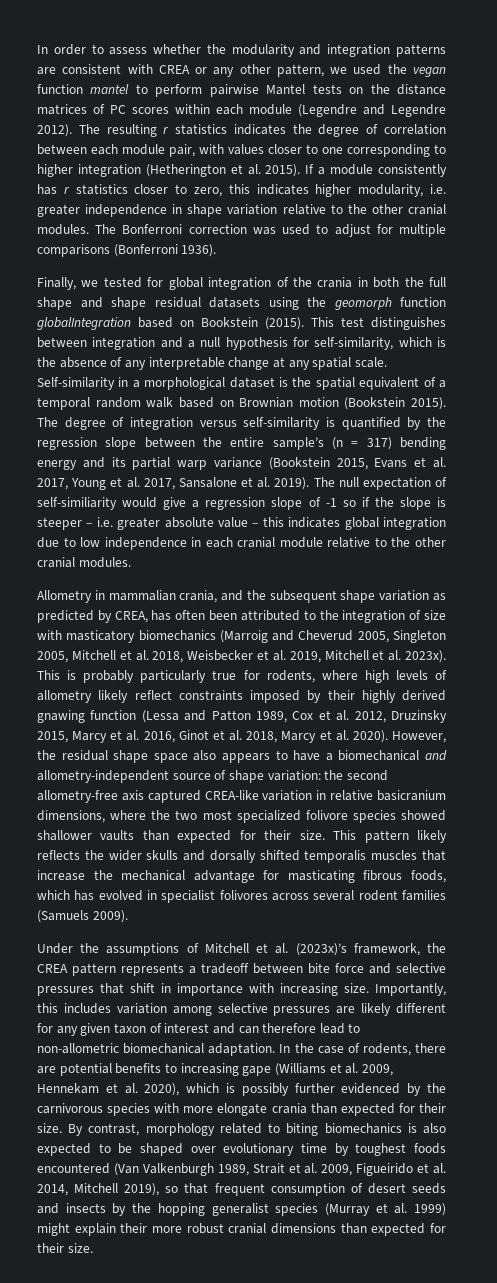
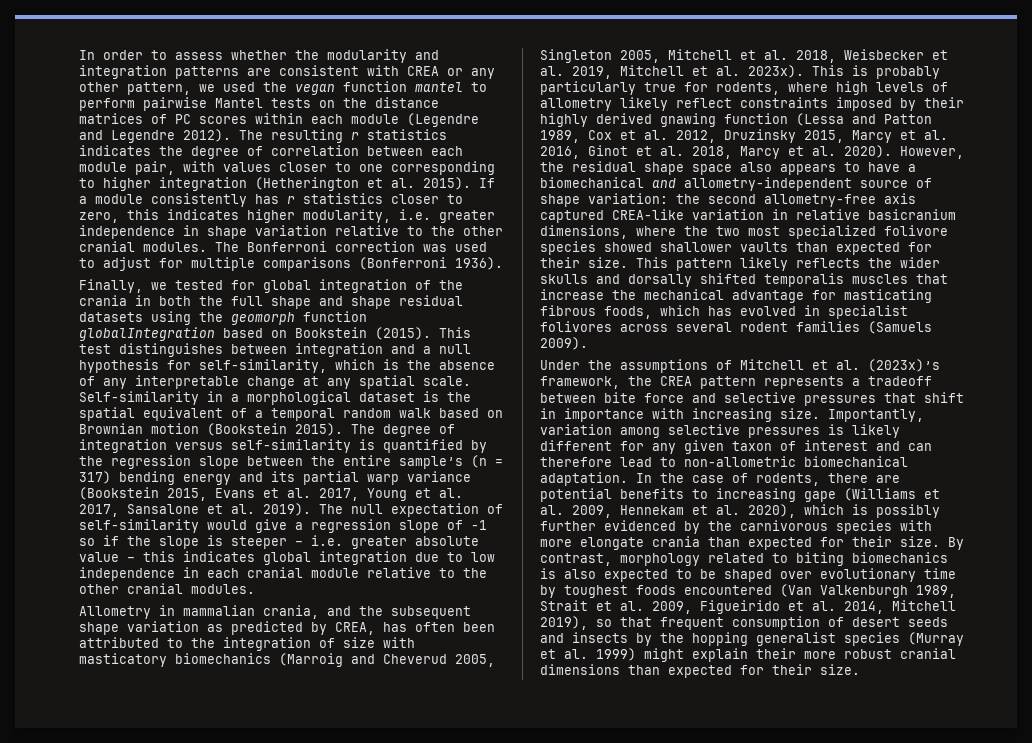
[37,497,117,510] self-similiarity -> [79,519,199,533] self-similarity
[37,1003,111,1014] this includes -> (924, 415) none
[336,1006,356,1014] are -> [828,424,844,435] is

